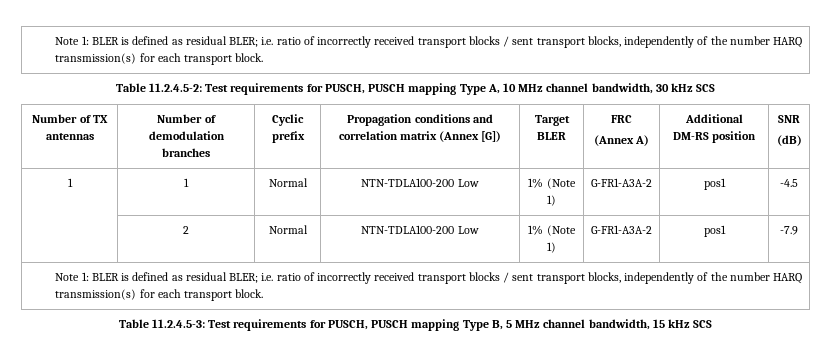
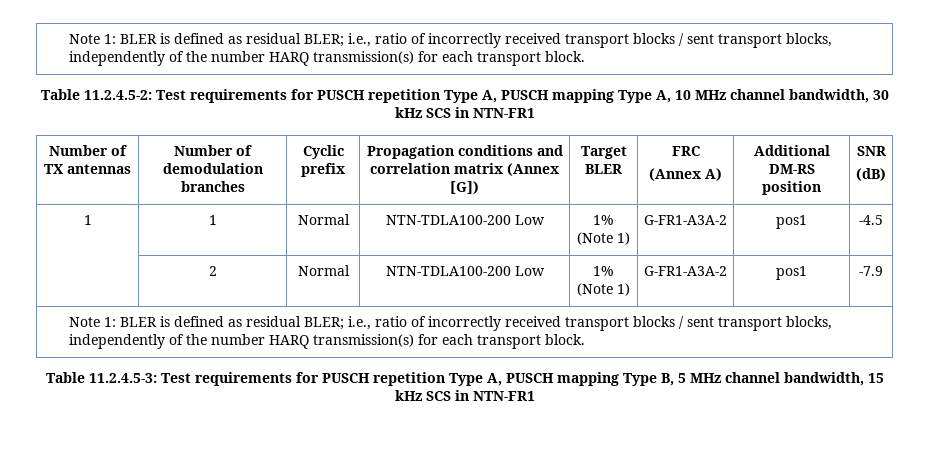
[55,36,274,47] Note 1: BLER is defined as residual BLER; i.e. -> [68,33,371,47] Note 1: BLER is defined as residual BLER; i.e.,
[324,84,365,94] PUSCH, -> [316,89,497,103] PUSCH repetition Type A,
(716, 88) none -> [454,107,535,118] in NTN-FR1
[261,273,274,281] i.e. -> [347,316,371,330] i.e.,
[327,320,368,330] PUSCH, -> [321,372,502,386] PUSCH repetition Type A,
(713, 324) none -> [454,390,535,401] in NTN-FR1

